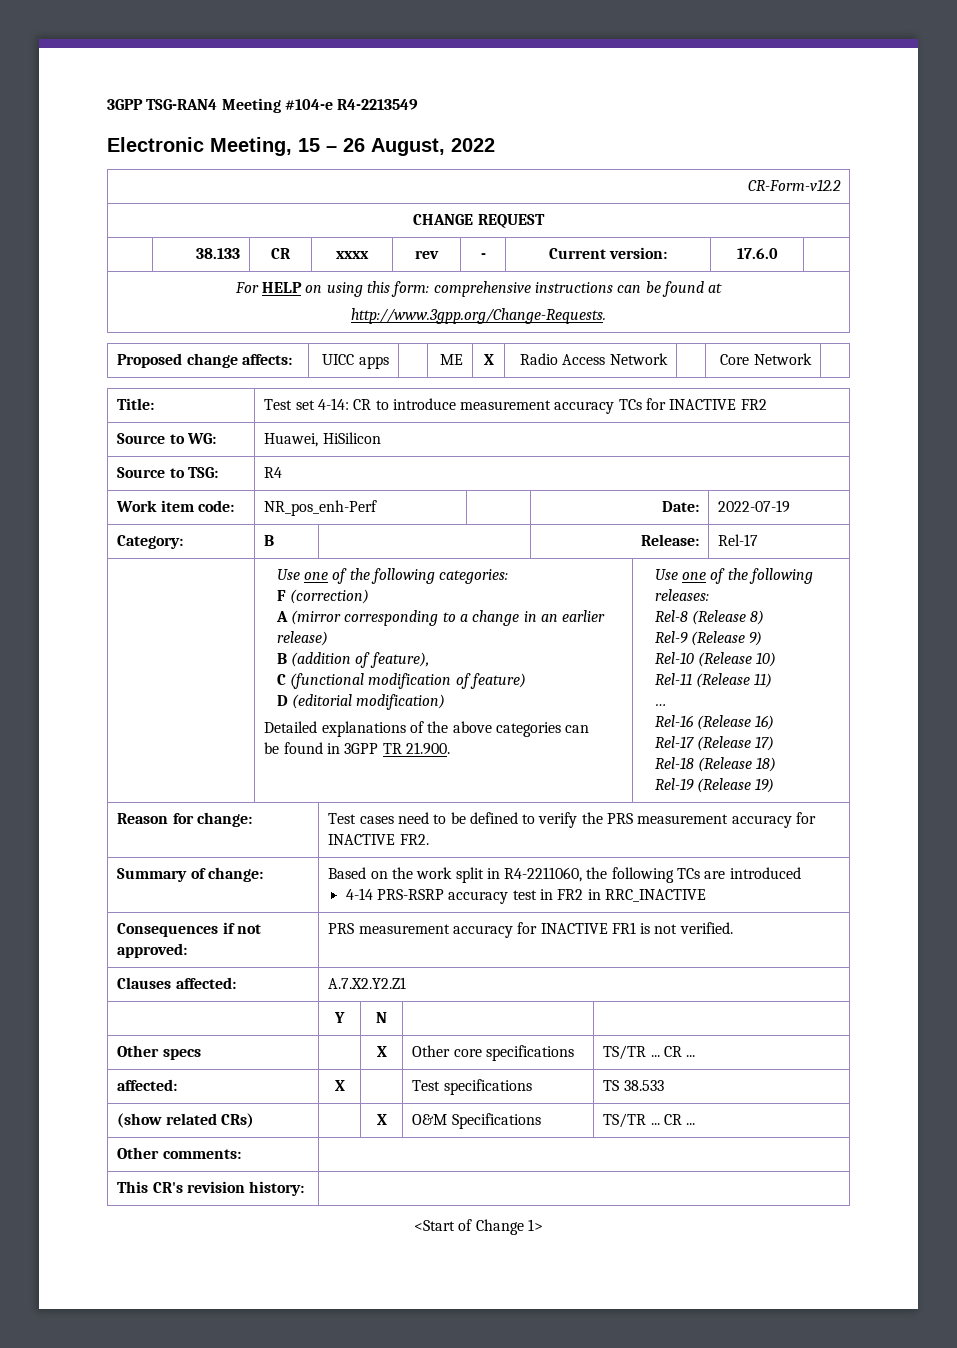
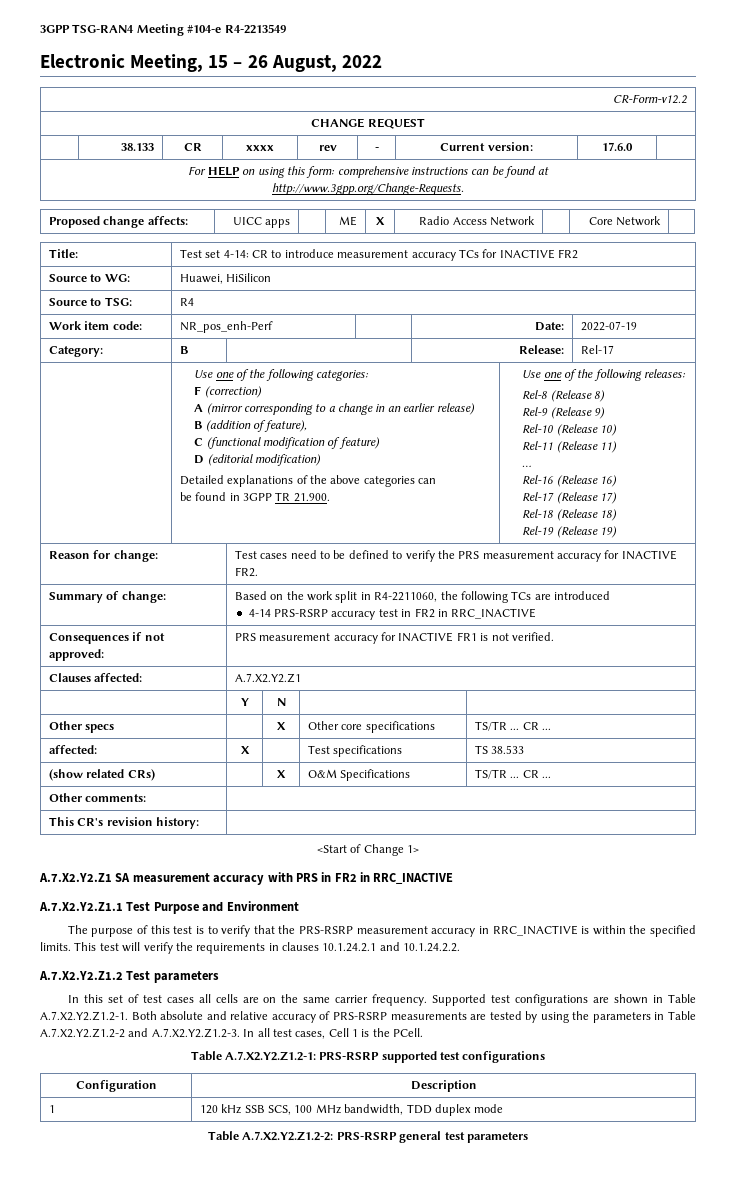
(543, 1225) none -> [39,872,454,885] [39,901,299,914] [67,925,696,937] [40,942,461,954] [39,971,219,983] [67,994,697,1006] [40,1011,696,1023] [40,1028,424,1039] [190,1051,546,1063] [75,1080,157,1092] [410,1080,477,1092] [48,1105,55,1113] [199,1104,504,1116] [208,1131,528,1143] // A.7.X2.Y2.Z1 SA measurement accuracy with PRS in FR2 in RRC_INACTIVE // A.7.X2.Y2.Z1.1 Test Purpose and Environment // The purpose of this test is to verify that the PRS-RSRP measurement accuracy in RRC_INACTIVE is within the specified limits. This test will verify the requirements in clauses 10.1.24.2.1 and 10.1.24.2.2. // A.7.X2.Y2.Z1.2 Test parameters // In this set of test cases all cells are on the same carrier frequency. Supported test configurations are shown in Table A.7.X2.Y2.Z1.2-1. Both absolute and relative accuracy of PRS-RSRP measurements are tested by using the parameters in Table A.7.X2.Y2.Z1.2-2 and A.7.X2.Y2.Z1.2-3. In all test cases, Cell 1 is the PCell. // Table A.7.X2.Y2.Z1.2-1: PRS-RSRP supported test configurations // Configuration | Description // 1 | 120 kHz SSB SCS, 100 MHz bandwidth, TDD duplex mode // Table A.7.X2.Y2.Z1.2-2: PRS-RSRP general test parameters

